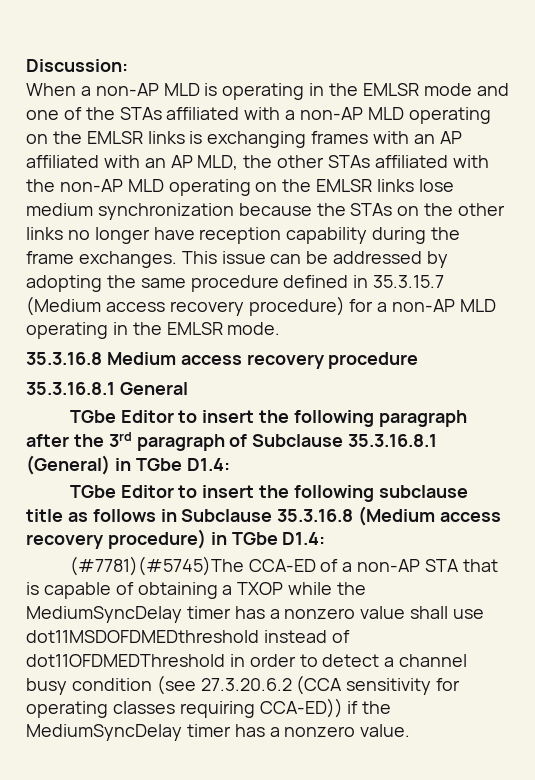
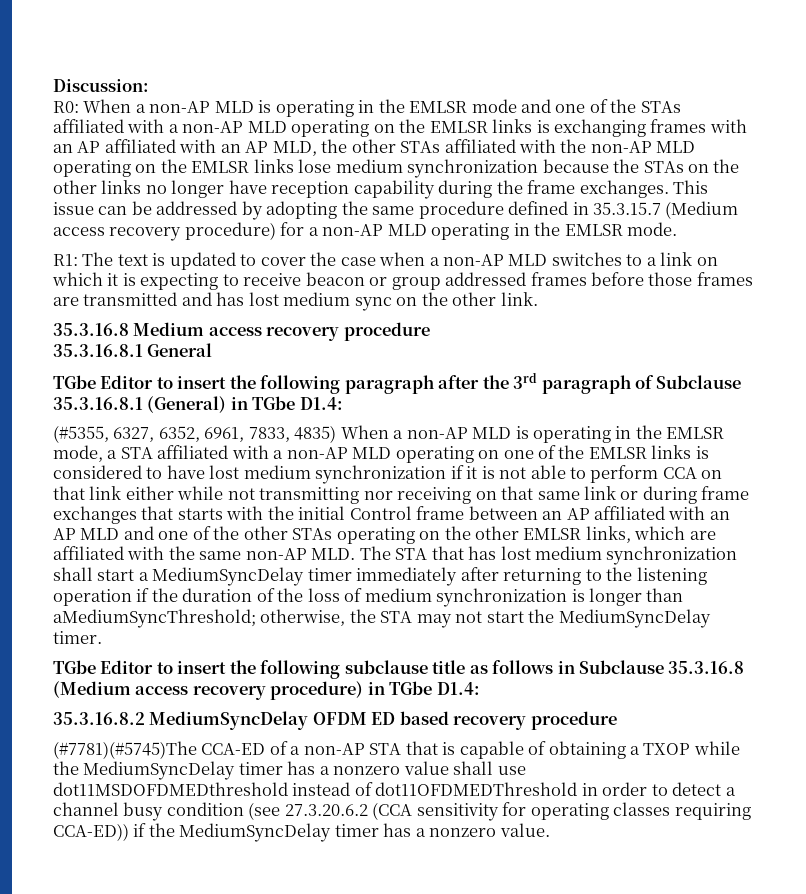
(128, 65) none -> [53,101,79,113] R0:
(281, 328) none -> [53,252,718,270] [52,272,753,290] [53,292,538,311] // R1: The text is updated to cover the case when a non-AP MLD switches to a link on which it is expecting to receive beacon or group addressed frames before those frames are transmitted and has lost medium sync on the other link.
(230, 464) none -> [53,425,725,443] [53,445,709,463] [53,465,723,484] [53,486,750,504] [53,506,730,524] [53,526,716,544] [53,546,738,565] [53,567,707,586] [53,588,684,607] [53,609,711,628] [53,631,102,644] // (#5355, 6327, 6352, 6961, 7833, 4835) When a non-AP MLD is operating in the EMLSR mode, a STA affiliated with a non-AP MLD operating on one of the EMLSR links is considered to have lost medium synchronization if it is not able to perform CCA on that link either while not transmitting nor receiving on that same link or during frame exchanges that starts with the initial Control frame between an AP affiliated with an AP MLD and one of the other STAs operating on the other EMLSR links, which are affiliated with the same non-AP MLD. The STA that has lost medium synchronization shall start a MediumSyncDelay timer immediately after returning to the listening operation if the duration of the loss of medium synchronization is longer than aMediumSyncThreshold; otherwise, the STA may not start the MediumSyncDelay timer.
(326, 538) none -> [53,711,617,730] // 35.3.16.8.2 MediumSyncDelay OFDM ED based recovery procedure

